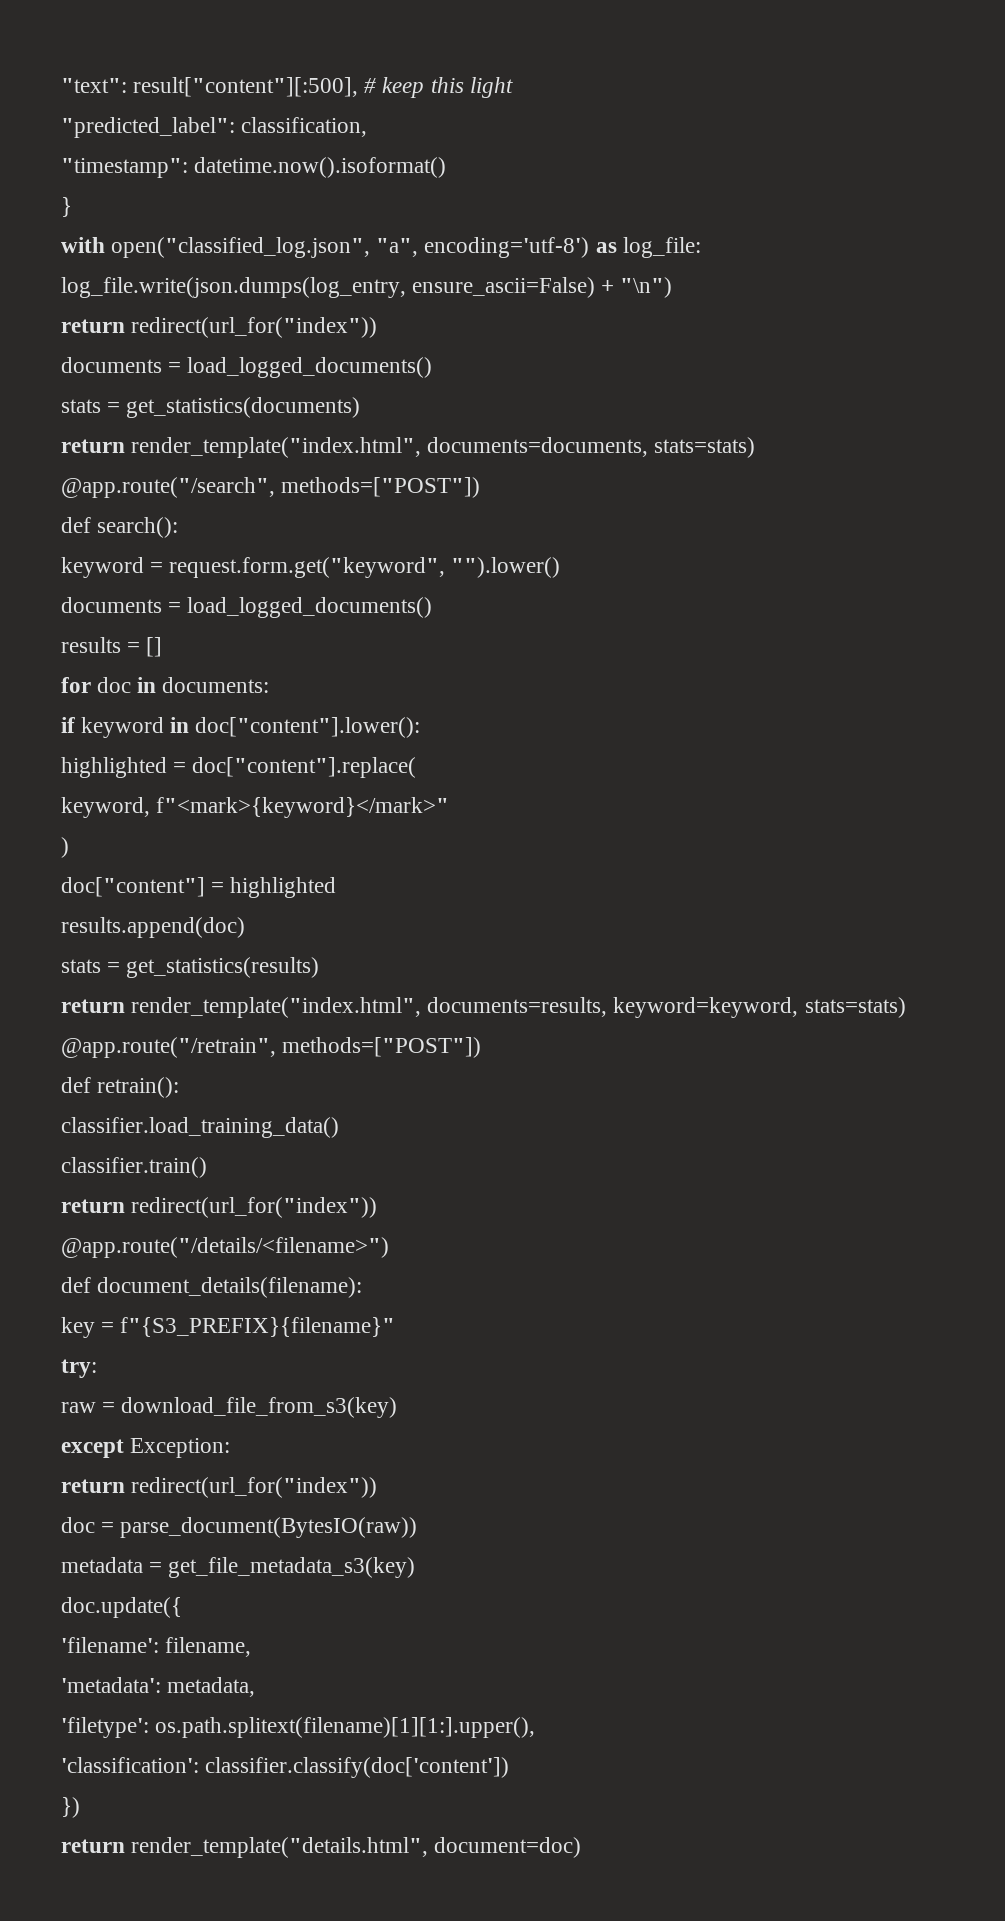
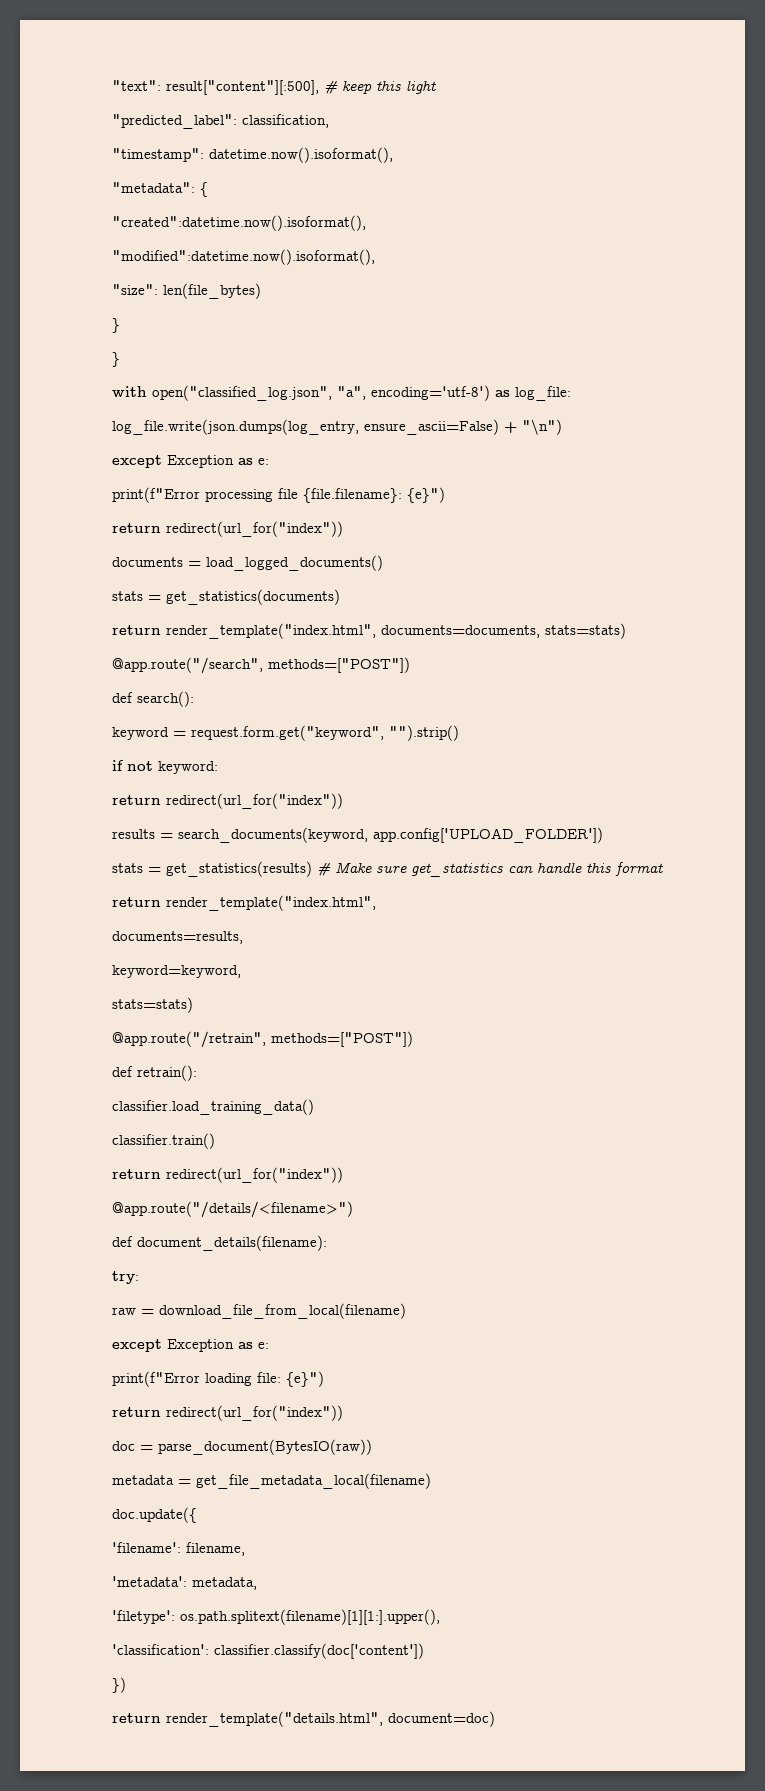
[193,157,446,178] datetime.now().isoformat() -> [209,147,394,163] [112,182,209,197] [112,215,367,231] [112,249,376,265] [112,283,262,299] [112,318,121,333] datetime.now().isoformat(), // "metadata": { // "created":datetime.now().isoformat(), // "modified":datetime.now().isoformat(), // "size": len(file_bytes) // }
(673, 287) none -> [112,455,270,468] [112,487,446,503] // except Exception as e: // print(f"Error processing file {file.filename}: {e}")
[451,557,561,578] [60,597,433,618] [60,637,163,657] [60,677,270,693] [60,717,421,738] [60,757,417,778] [60,797,449,818] [60,837,69,858] [60,877,337,898] [60,917,245,938] [60,957,320,978] [60,997,421,1018] "").lower() // documents = load_logged_documents() // results = [] // for doc in documents: // if keyword in doc["content"].lower(): // highlighted = doc["content"].replace( // keyword, f"<mark>{keyword}</mark>" // ) // doc["content"] = highlighted // results.append(doc) // stats = get_statistics(results) // return render_template("index.html", -> [389,725,460,741] [112,760,219,774] [112,793,344,809] [112,827,604,843] [112,861,664,877] [112,895,377,911] "").strip() // if not keyword: // return redirect(url_for("index")) // results = search_documents(keyword, app.config['UPLOAD_FOLDER']) // stats = get_statistics(results) # Make sure get_statistics can handle this format // return render_template("index.html", //
(608, 1007) none -> (244, 937) //
(799, 1007) none -> (242, 971) //
[60,1317,396,1338] // key = f"{S3_PREFIX}{filename}" -> (328, 1243) none
[121,1397,398,1418] [60,1438,230,1458] download_file_from_s3(key) // except Exception: -> [159,1303,407,1319] [112,1339,270,1352] [112,1371,325,1387] download_file_from_local(filename) // except Exception as e: // print(f"Error loading file: {e}")
[168,1557,416,1578] get_file_metadata_s3(key) -> [196,1473,432,1489] get_file_metadata_local(filename)

